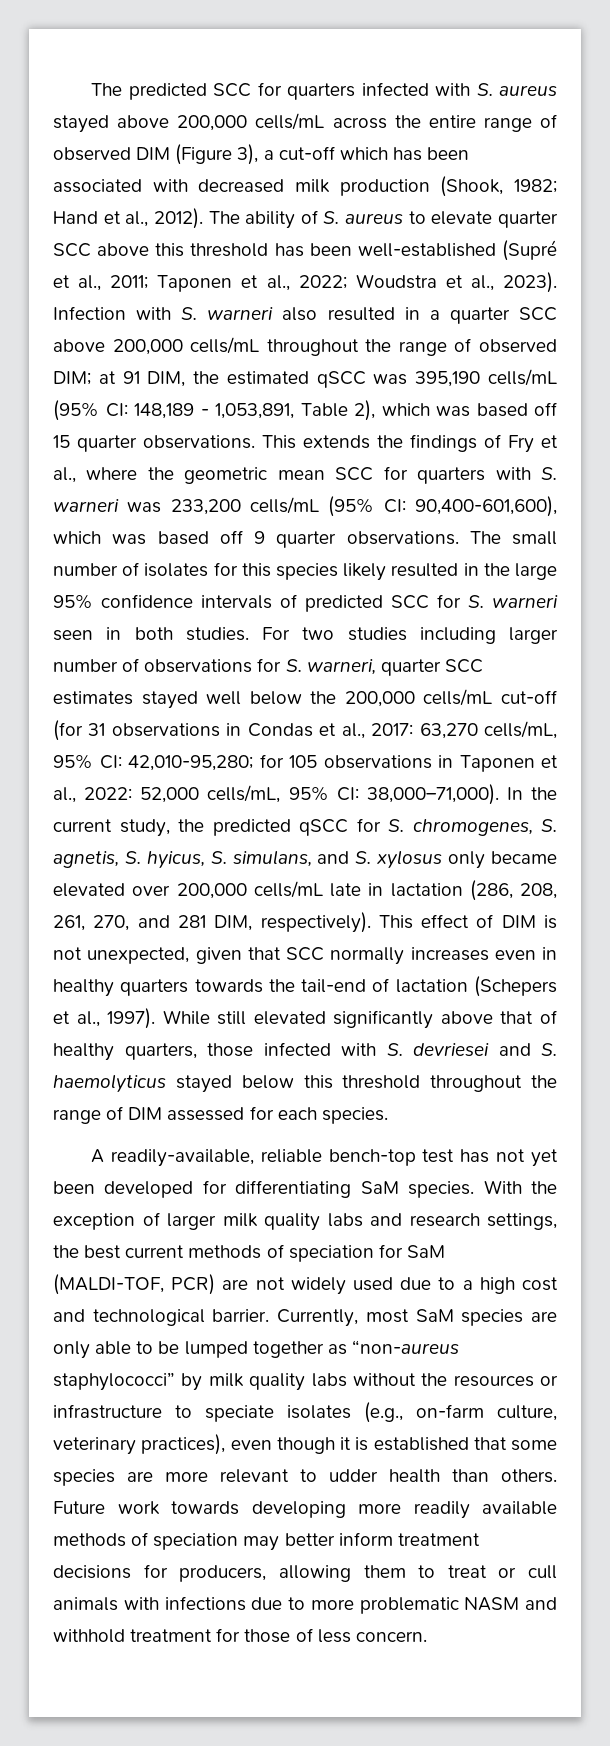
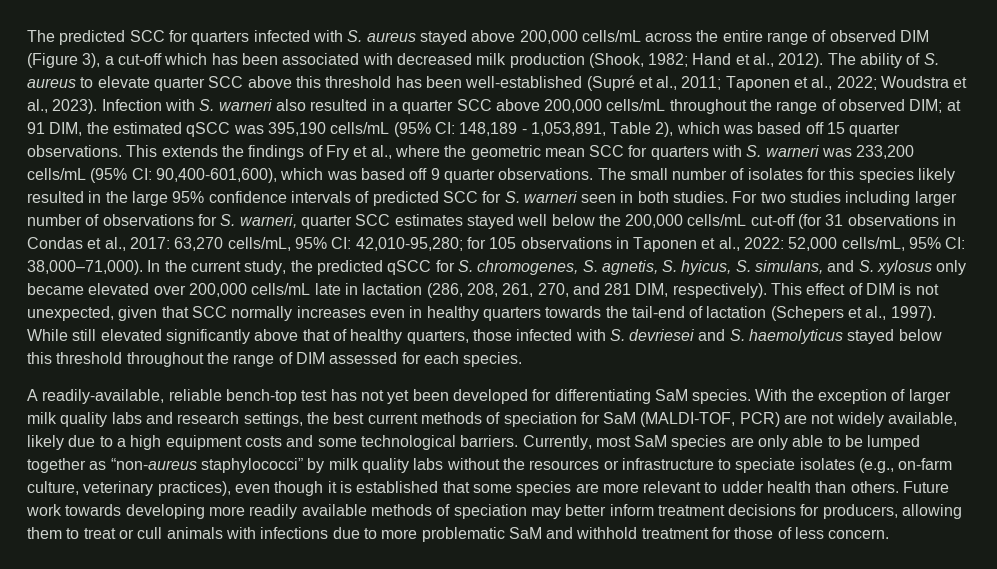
[352,1277,393,1291] used -> [888,412,958,426] [27,435,64,450] available, likely
[521,1277,558,1291] [53,1309,270,1326] cost and technological barrier. -> [165,435,519,450] equipment costs and some technological barriers.
[464,1597,520,1611] NASM -> [508,527,542,539] SaM

